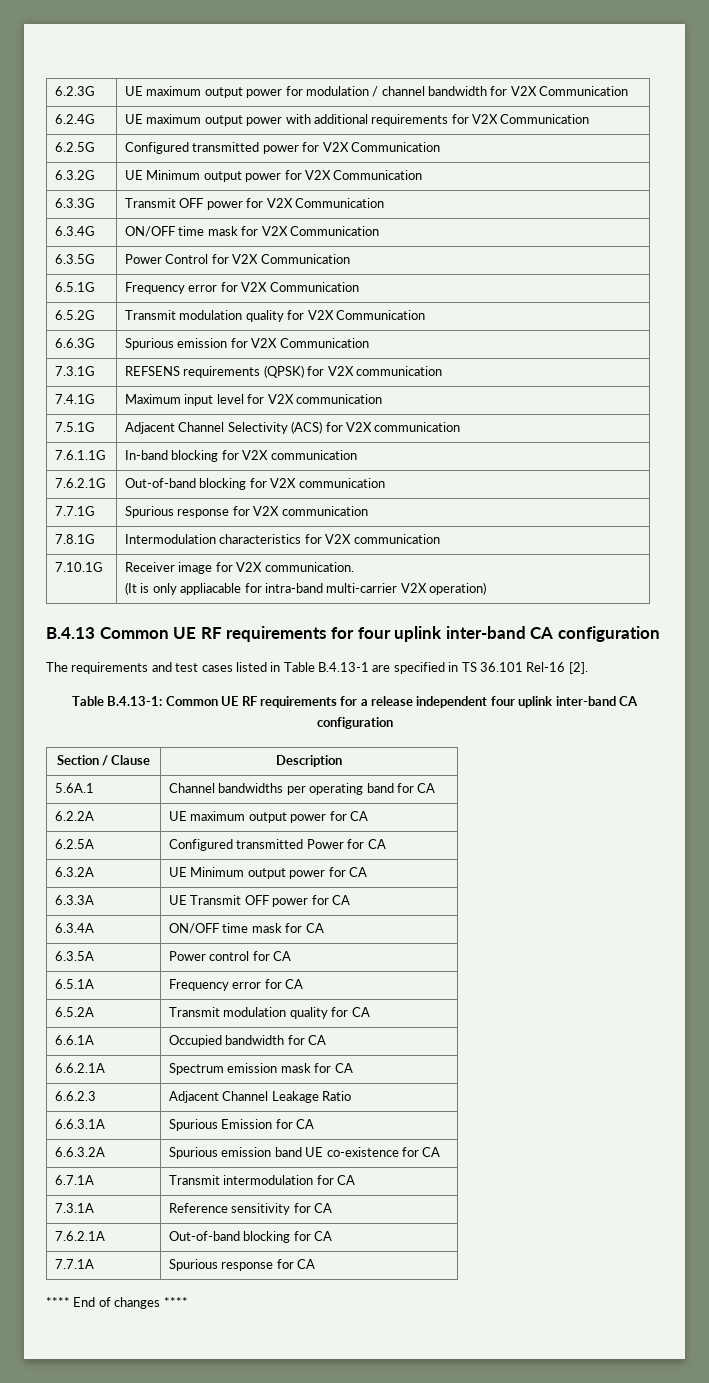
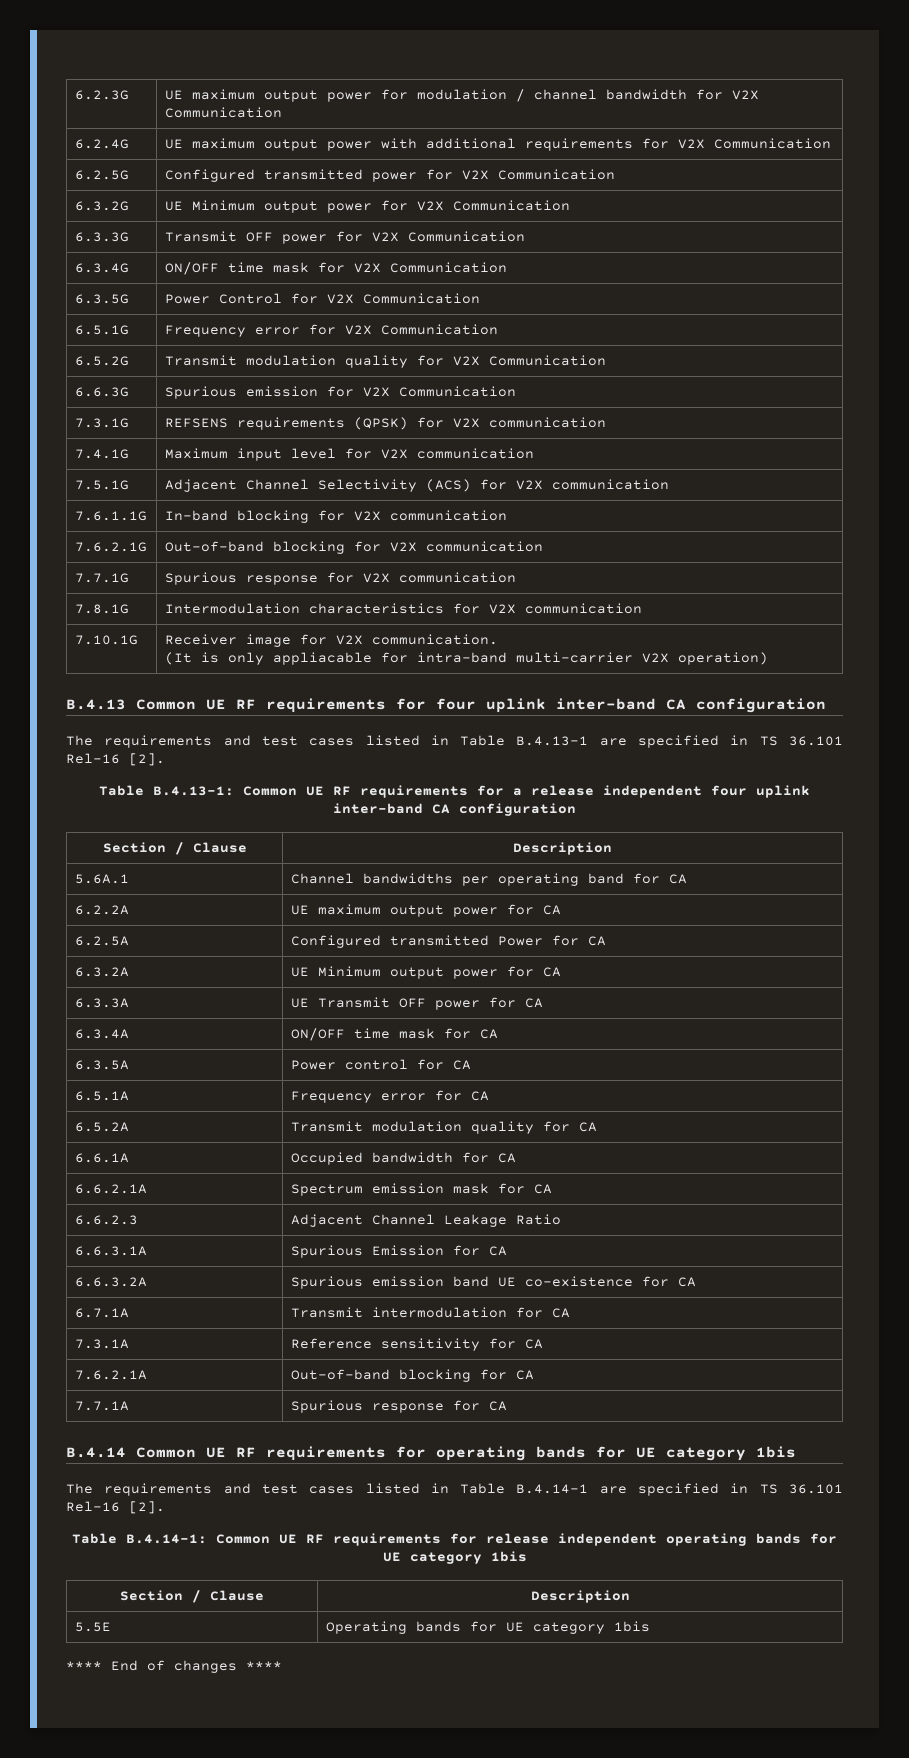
(316, 1264) none -> [66,1446,796,1461] [66,1483,843,1496] [66,1501,165,1514] [72,1533,837,1546] [382,1551,527,1564] [120,1590,264,1603] [530,1590,630,1603] [74,1622,111,1632] [325,1621,650,1634] // B.4.14 Common UE RF requirements for operating bands for UE category 1bis // The requirements and test cases listed in Table B.4.14-1 are specified in TS 36.101 Rel-16 [2]. // Table B.4.14-1: Common UE RF requirements for release independent operating bands for UE category 1bis // Section / Clause | Description // 5.5E | Operating bands for UE category 1bis

